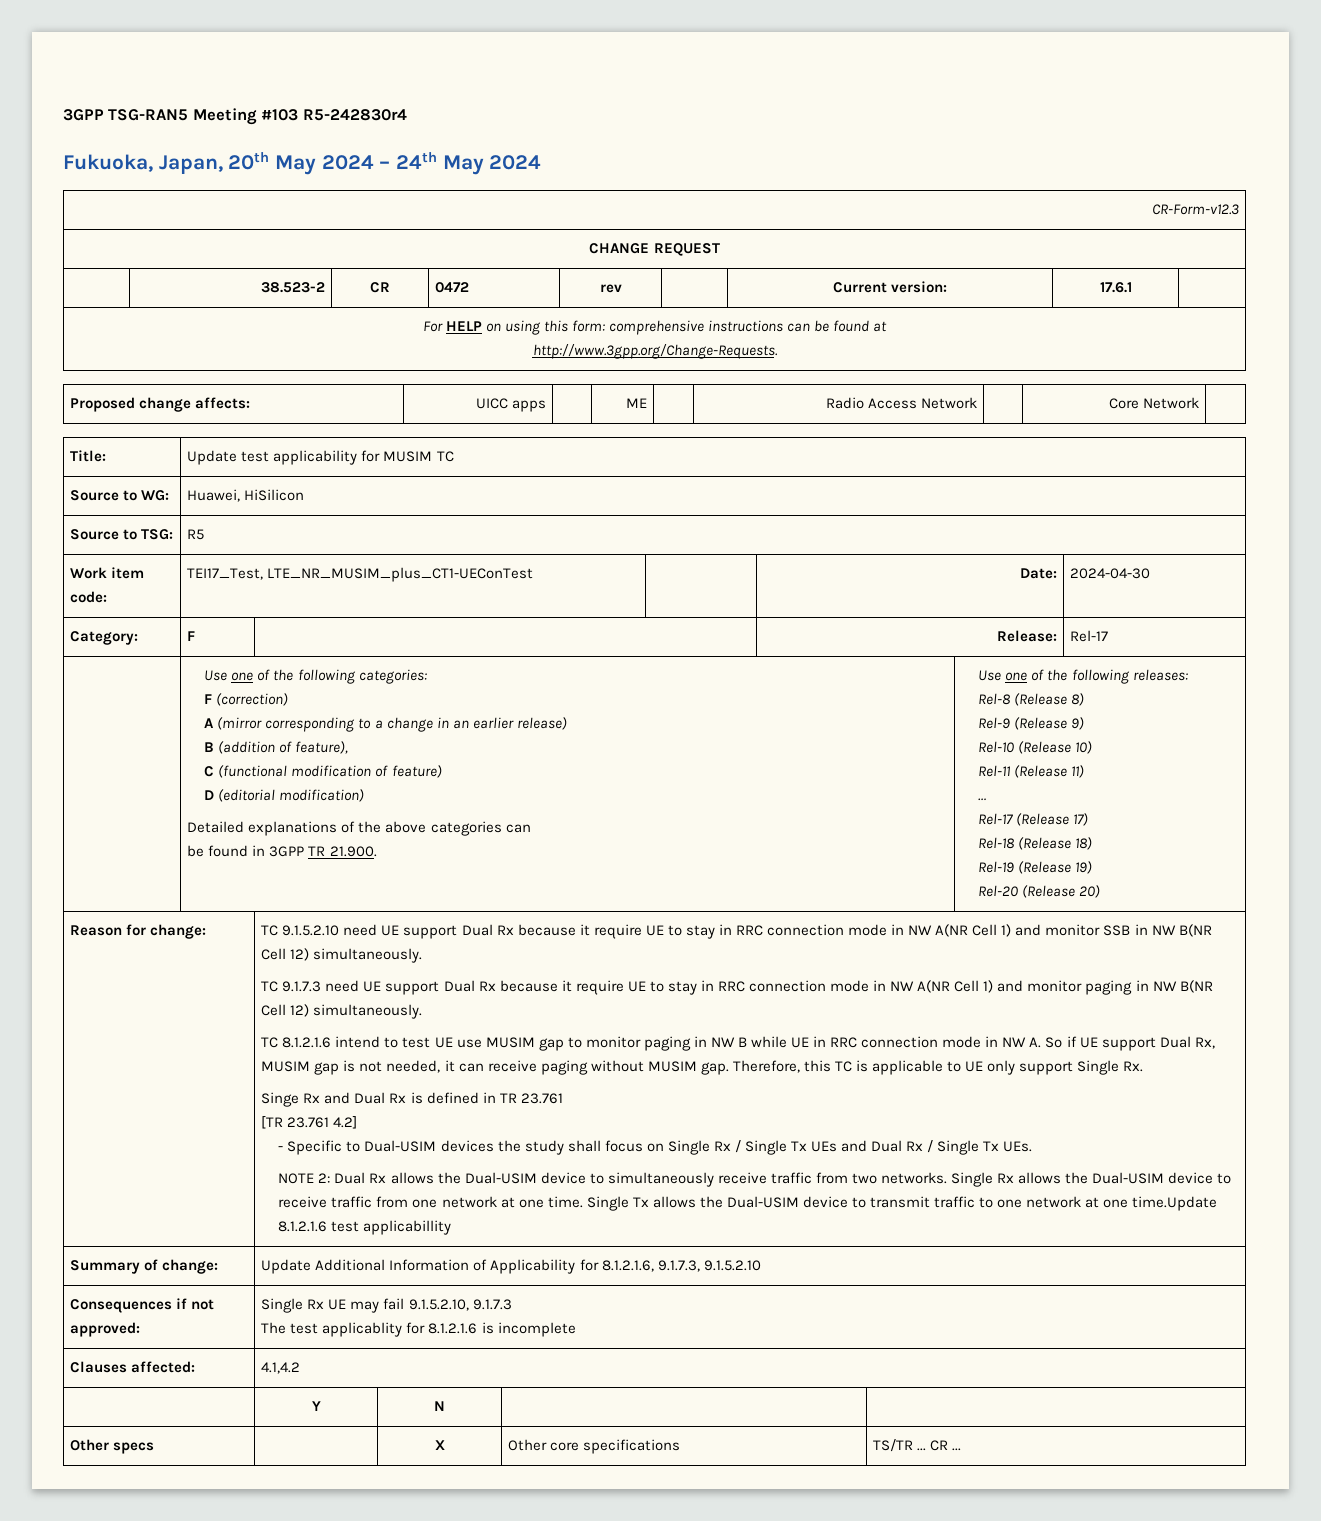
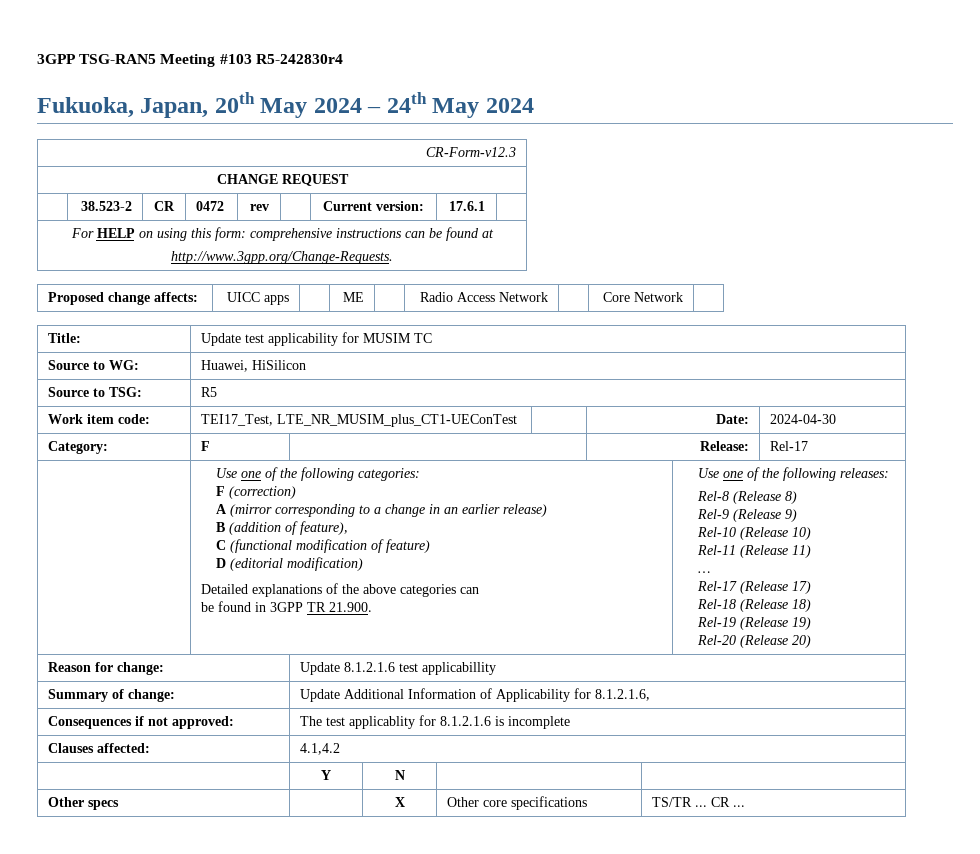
[261,924,1212,939] [261,948,423,963] [261,980,1213,995] [261,1004,423,1019] [261,1036,1215,1051] [261,1060,1144,1075] [261,1092,563,1107] [261,1116,358,1129] [278,1140,1033,1155] [278,1172,1232,1187] [278,1196,1218,1211] TC 9.1.5.2.10 need UE support Dual Rx because it require UE to stay in RRC connection mode in NW A(NR Cell 1) and monitor SSB in NW B(NR Cell 12) simultaneously. // TC 9.1.7.3 need UE support Dual Rx because it require UE to stay in RRC connection mode in NW A(NR Cell 1) and monitor paging in NW B(NR Cell 12) simultaneously. // TC 8.1.2.1.6 intend to test UE use MUSIM gap to monitor paging in NW B while UE in RRC connection mode in NW A. So if UE support Dual Rx, MUSIM gap is not needed, it can receive paging without MUSIM gap. Therefore, this TC is applicable to UE only support Single Rx. // Singe Rx and Dual Rx is defined in TR 23.761 // [TR 23.761 4.2] // - Specific to Dual-USIM devices the study shall focus on Single Rx / Single Tx UEs and Dual Rx / Single Tx UEs. // NOTE 2: Dual Rx allows the Dual-USIM device to simultaneously receive traffic from two networks. Single Rx allows the Dual-USIM device to receive traffic from one network at one time. Single Tx allows the Dual-USIM device to transmit traffic to one network at one time.Update -> [300,662,341,675] Update
[657,1260,761,1272] 9.1.7.3, 9.1.5.2.10 -> (651, 695) none
[261,1298,512,1313] Single Rx UE may fail 9.1.5.2.10, 9.1.7.3 // -> (235, 722) none

